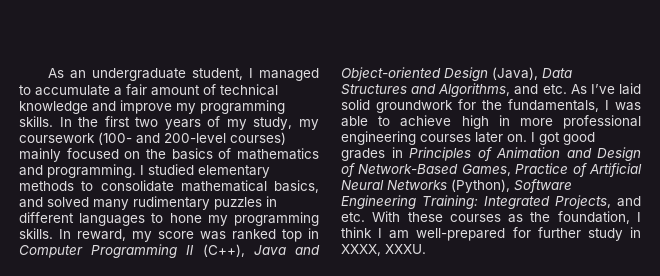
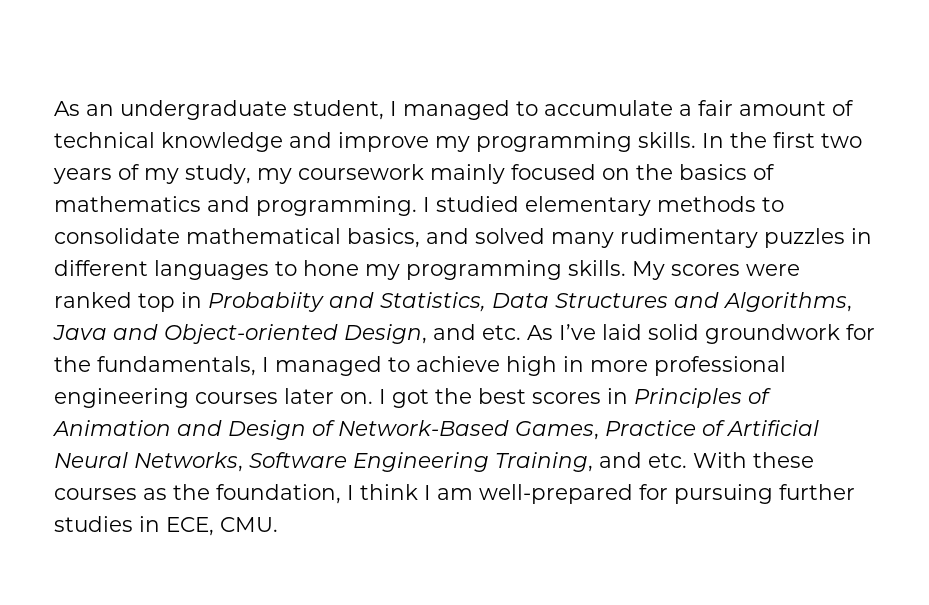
[98,132,286,145] (100- and 200-level courses) -> (424, 172) none
[59,228,319,242] [19,244,320,258] [341,67,572,81] [341,83,511,97] In reward, my score was ranked top in Computer Programming Ⅱ (C++), Java and Object-oriented Design (Java), Data Structures and Algorithms, -> [632,261,800,280] [54,292,852,312] [53,324,427,344] My scores were ranked top in Probabiity and Statistics, Data Structures and Algorithms, Java and Object-oriented Design,
[615,102,641,111] [341,116,368,127] was able -> [275,356,382,376] managed
[563,132,595,145] [341,148,385,161] good grades -> [435,388,601,404] the best scores
[387,179,572,193] [341,195,611,209] Networks (Python), Software Engineering Training: Integrated Projects, -> [134,452,593,472] Networks, Software Engineering Training,
[537,227,641,241] [341,244,426,256] further study in XXXX, XXXU. -> [674,484,855,504] [54,516,278,536] pursuing further studies in ECE, CMU.

